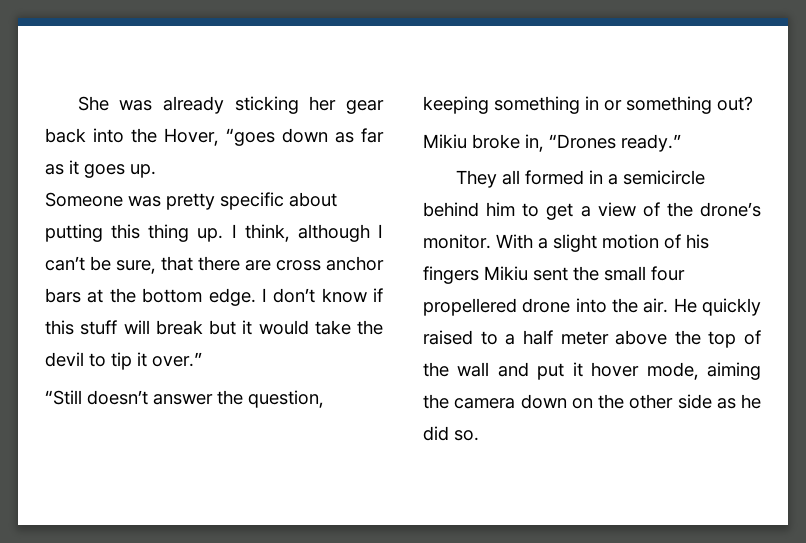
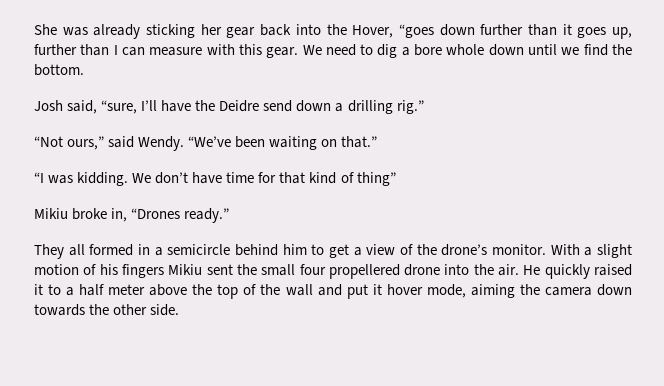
[335,128,384,143] [45,160,156,178] [45,192,337,210] [45,224,383,242] [45,256,384,274] [45,288,383,306] [45,320,383,335] [45,352,202,370] [45,390,324,408] [423,96,753,114] as far as it goes up. // Someone was pretty specific about putting this thing up. I think, although I can’t be sure, that there are cross anchor bars at the bottom edge. I don’t know if this stuff will break but it would take the devil to tip it over.” // “Still doesn’t answer the question, keeping something in or something out? -> [480,24,632,39] [34,44,632,58] [34,64,84,76] [34,100,424,114] [34,136,378,151] [34,172,396,186] further than it goes up, further than I can measure with this gear. We need to dig a bore whole down until we find the bottom. // Josh said, “sure, I’ll have the Deidre send down a drilling rig.” // “Not ours,” said Wendy. “We’ve been waiting on that.” // “I was kidding. We don’t have time for that kind of thing”
(473, 337) none -> [34,284,43,295] it
[571,398,593,409] on -> [34,304,85,316] towards
[677,394,761,409] [423,426,479,441] side as he did so. -> [150,304,180,316] side.

